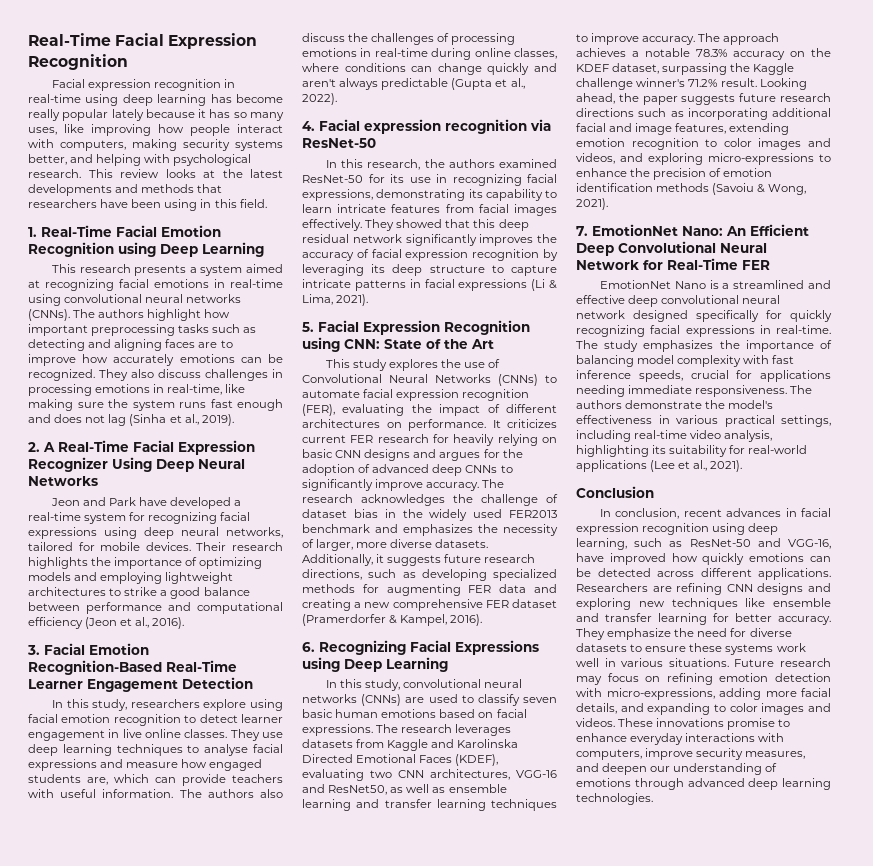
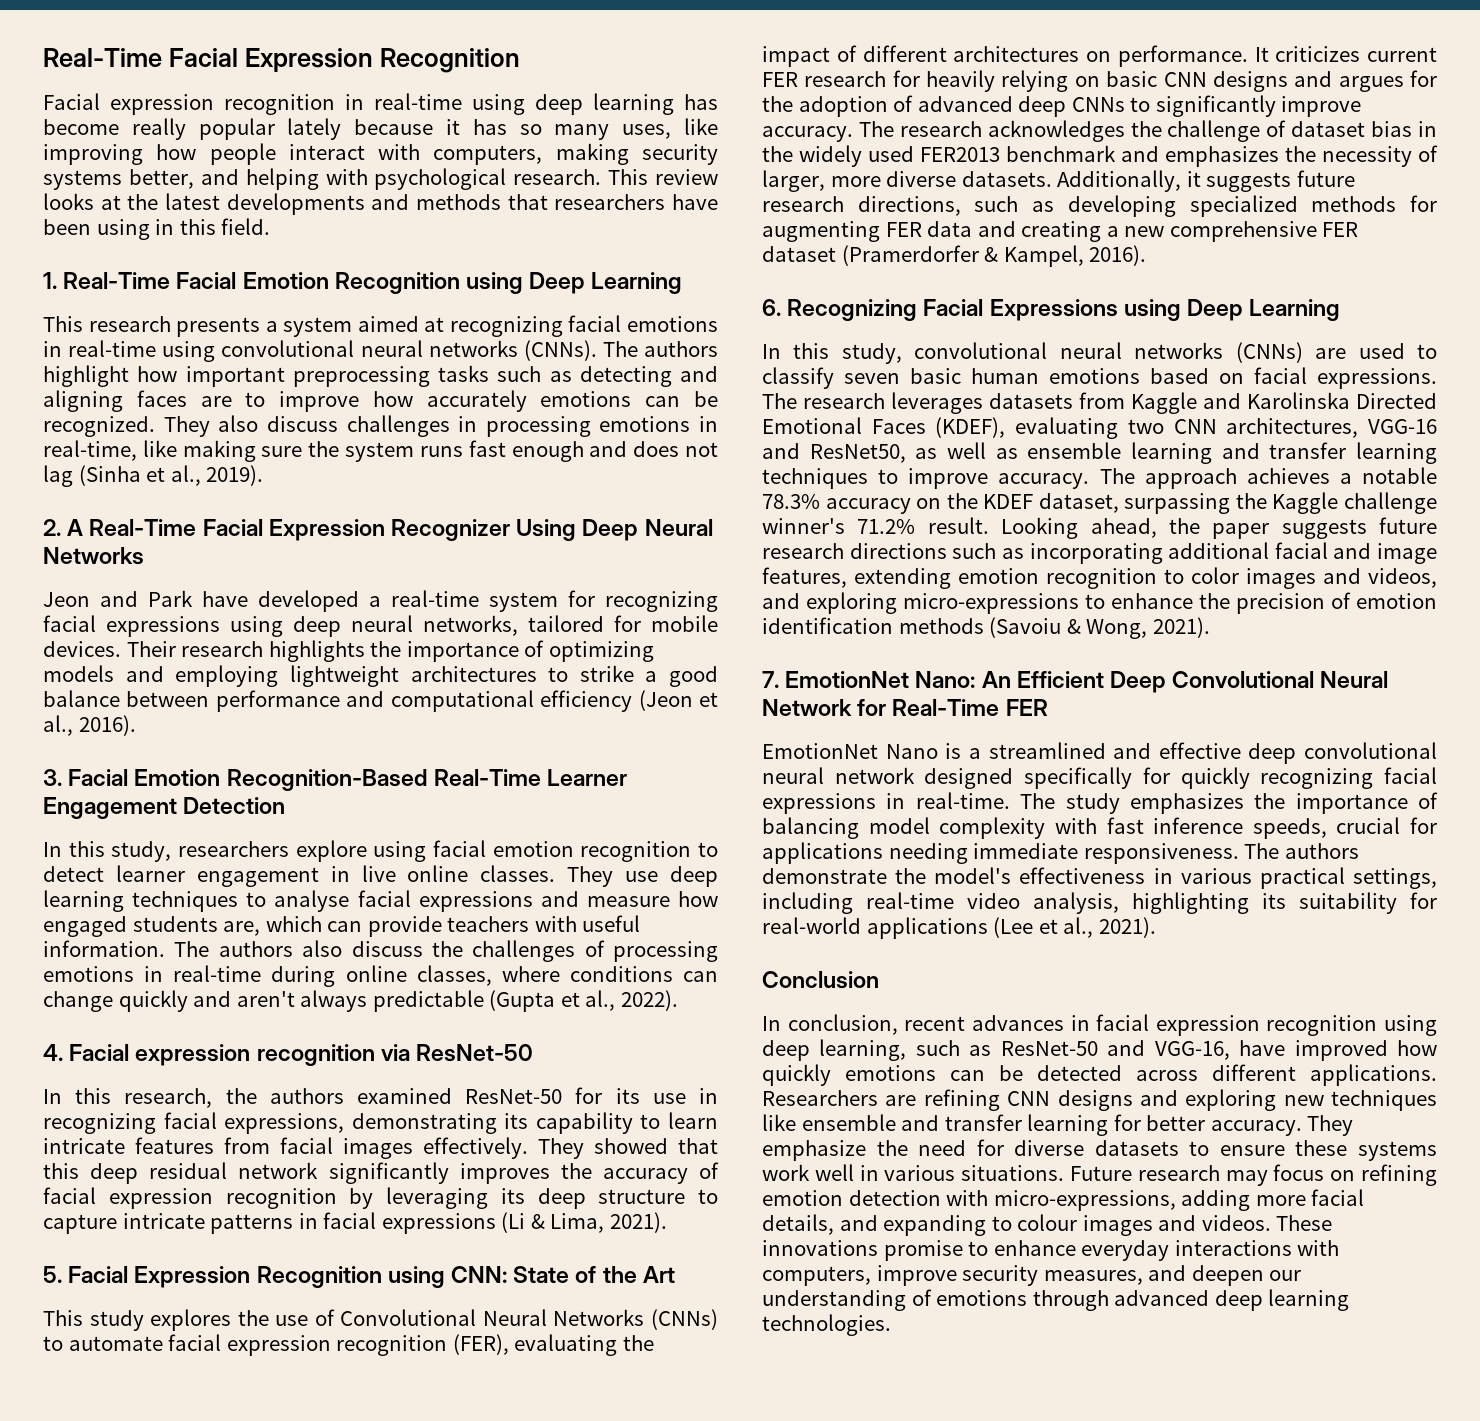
[729,703,758,712] color -> [1017,1214,1078,1231] colour

